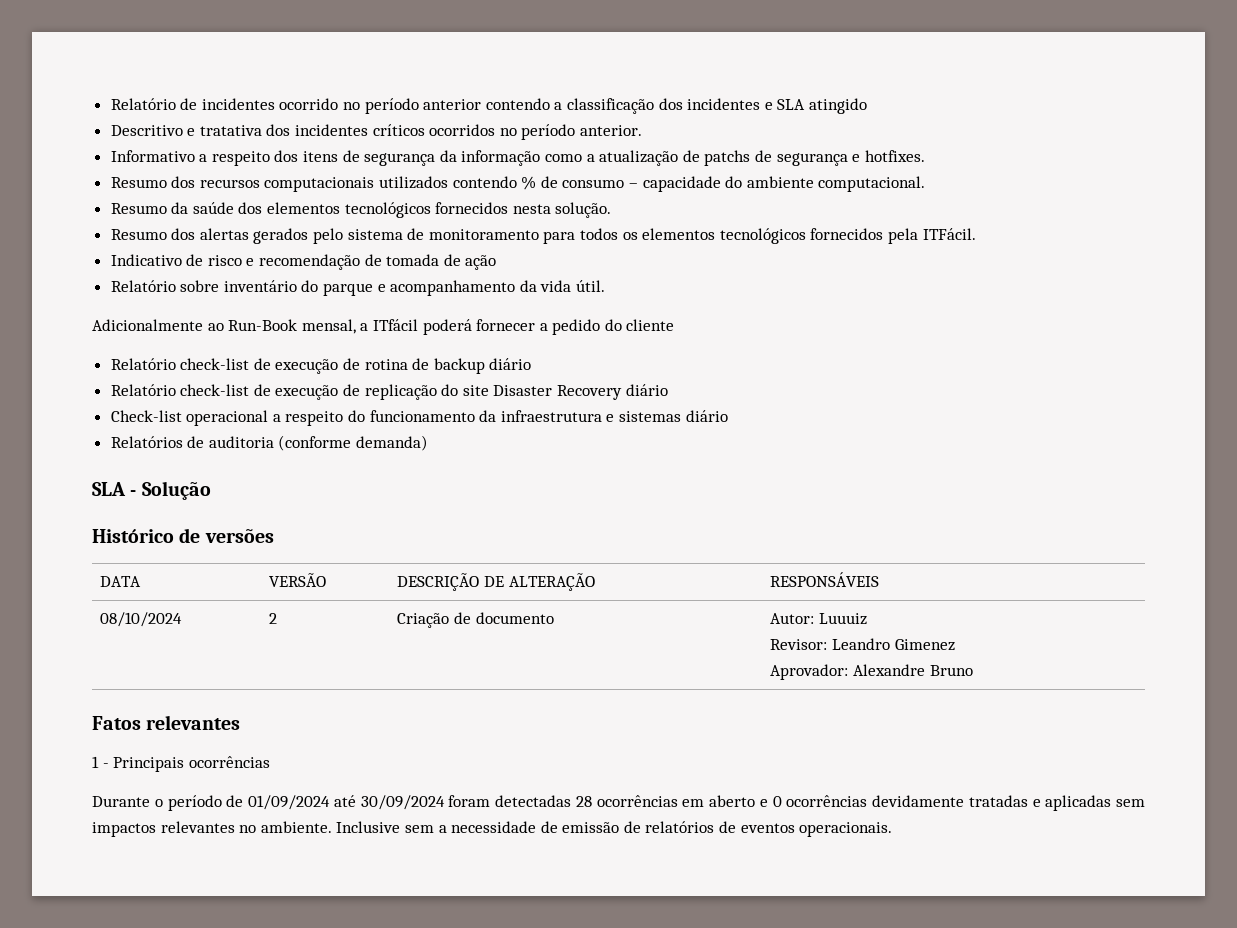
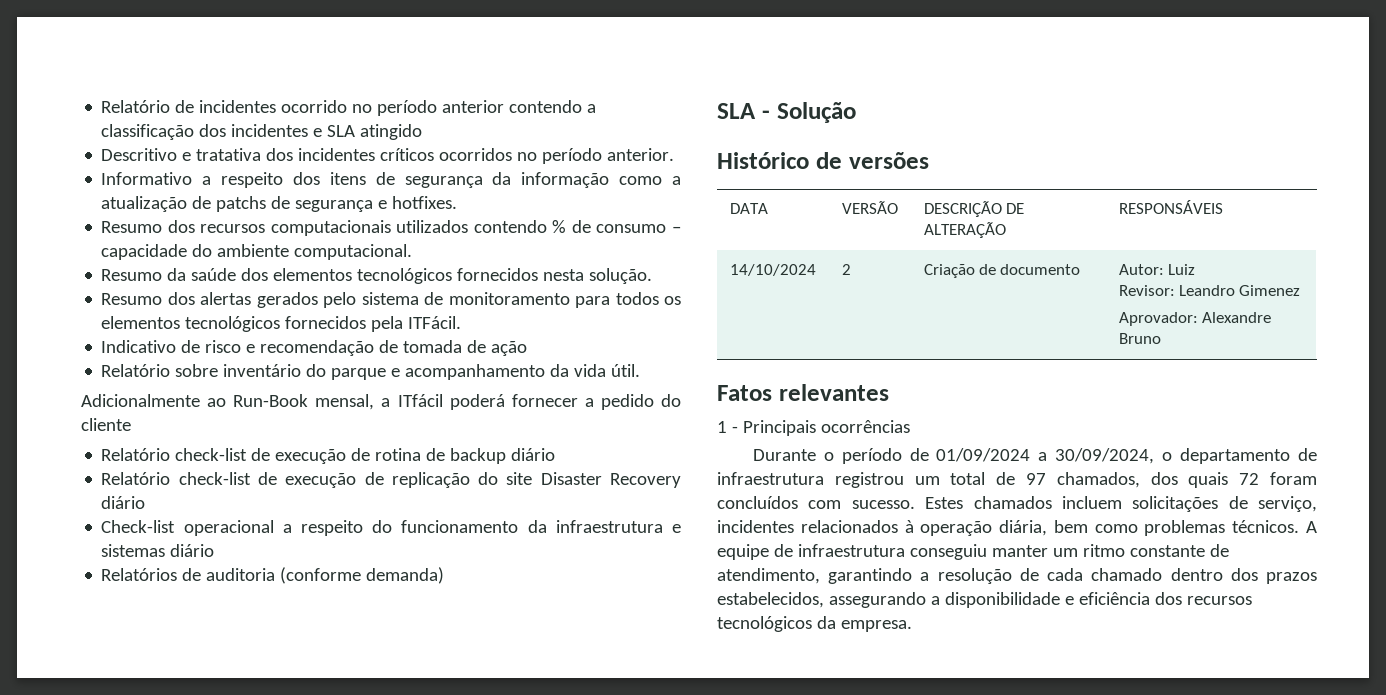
[100,612,183,627] 08/10/2024 -> [729,264,816,276] 14/10/2024
[818,613,867,625] Luuuiz -> [1167,264,1195,275] Luiz
[333,795,1145,811] [92,821,893,837] até 30/09/2024 foram detectadas 28 ocorrências em aberto e 0 ocorrências devidamente tratadas e aplicadas sem impactos relevantes no ambiente. Inclusive sem a necessidade de emissão de relatórios de eventos operacionais. -> [1038,448,1317,464] [717,472,1317,488] [717,496,1317,512] [717,520,1317,536] [717,544,1229,560] [717,568,1317,584] [717,592,1252,608] [717,616,912,632] a 30/09/2024, o departamento de infraestrutura registrou um total de 97 chamados, dos quais 72 foram concluídos com sucesso. Estes chamados incluem solicitações de serviço, incidentes relacionados à operação diária, bem como problemas técnicos. A equipe de infraestrutura conseguiu manter um ritmo constante de atendimento, garantindo a resolução de cada chamado dentro dos prazos estabelecidos, assegurando a disponibilidade e eficiência dos recursos tecnológicos da empresa.

